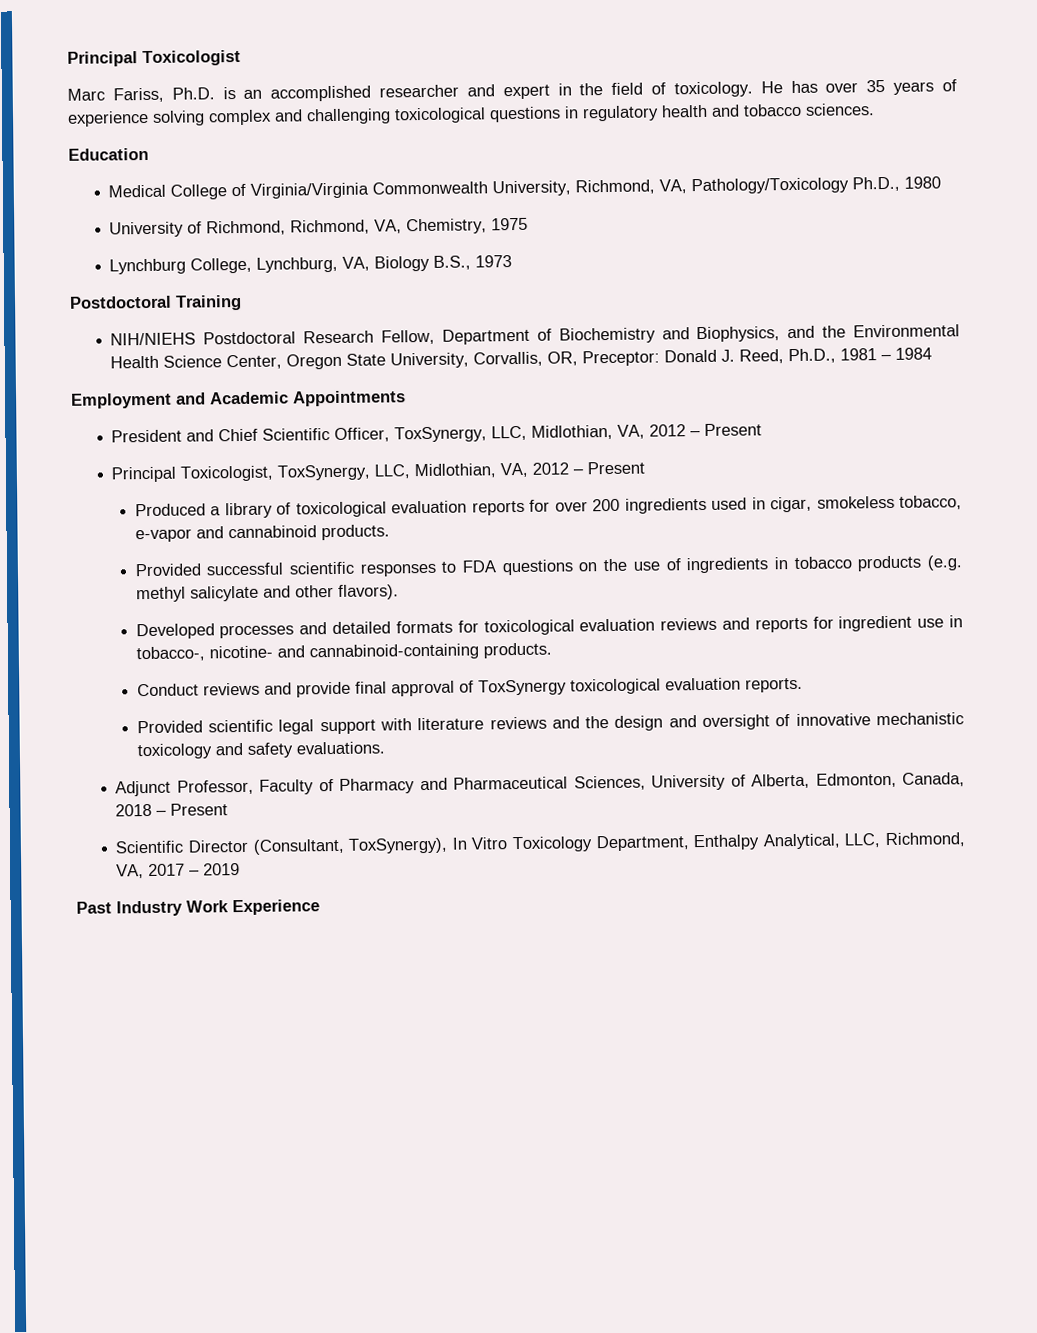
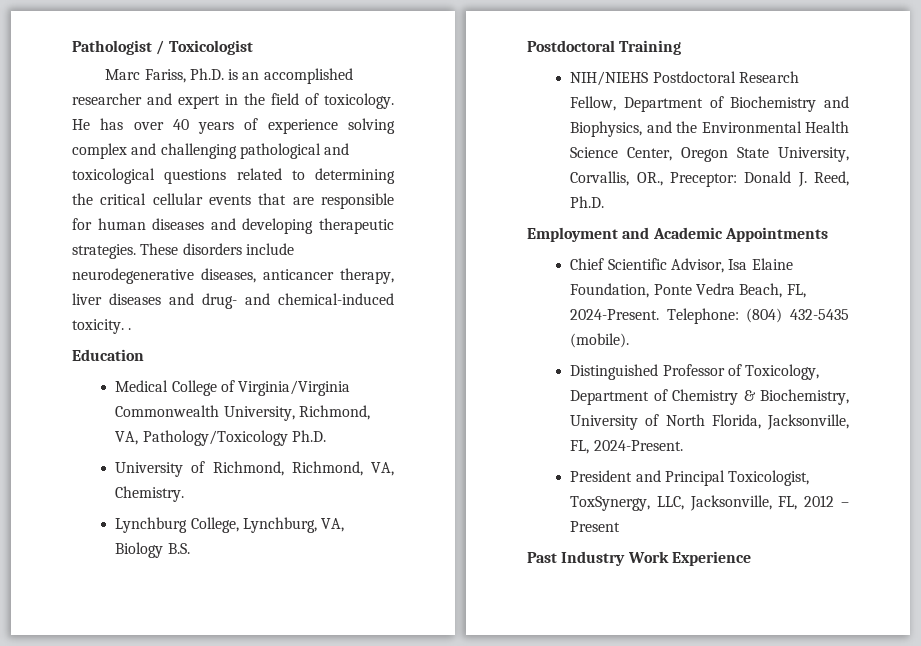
[67,51,138,67] Principal -> [72,40,165,55] Pathologist /
[866,79,886,93] 35 -> [172,119,189,130] 40
[394,103,875,124] toxicological questions in regulatory health and tobacco sciences. -> [239,143,350,159] [72,168,395,184] [72,193,394,209] [72,218,394,234] [72,243,294,259] [72,268,394,284] [72,293,394,309] [72,319,132,334] pathological and toxicological questions related to determining the critical cellular events that are responsible for human diseases and developing therapeutic strategies. These disorders include neurodegenerative diseases, anticancer therapy, liver diseases and drug- and chemical-induced toxicity. .
[852,176,942,192] Ph.D., 1980 -> [291,430,326,442] Ph.D.
[406,217,529,235] Chemistry, 1975 -> [115,486,185,502] Chemistry.
[433,255,513,270] B.S., 1973 -> [167,543,190,554] B.S.
[547,351,579,366] OR, -> [636,172,663,186] OR.,
[788,347,933,364] Ph.D., 1981 – 1984 -> [570,196,605,208] Ph.D.
[111,423,763,443] President and Chief Scientific Officer, ToxSynergy, LLC, Midlothian, VA, 2012 – Present // -> [570,258,793,273] [570,283,806,298] [570,308,849,324] [570,333,630,348] [570,364,820,380] [570,389,849,405] [570,414,849,430] [570,440,683,454] [570,470,661,482] Chief Scientific Advisor, Isa Elaine Foundation, Ponte Vedra Beach, FL, 2024-Present. Telephone: (804) 432-5435 (mobile). // Distinguished Professor of Toxicology, Department of Chemistry & Biochemistry, University of North Florida, Jacksonville, FL, 2024-Present. // President and
[414,461,646,479] [134,495,963,519] [134,524,390,543] [134,555,962,577] [135,584,399,603] [135,615,963,640] [135,642,552,662] [136,677,803,698] [136,712,964,735] [136,741,385,760] [115,772,965,797] [115,803,229,817] [115,832,966,855] [116,863,241,879] Midlothian, VA, 2012 – Present // Produced a library of toxicological evaluation reports for over 200 ingredients used in cigar, smokeless tobacco, e-vapor and cannabinoid products. // Provided successful scientific responses to FDA questions on the use of ingredients in tobacco products (e.g. methyl salicylate and other flavors). // Developed processes and detailed formats for toxicological evaluation reviews and reports for ingredient use in tobacco-, nicotine- and cannabinoid-containing products. // Conduct reviews and provide final approval of ToxSynergy toxicological evaluation reports. // Provided scientific legal support with literature reviews and the design and oversight of innovative mechanistic toxicology and safety evaluations. // Adjunct Professor, Faculty of Pharmacy and Pharmaceutical Sciences, University of Alberta, Edmonton, Canada, 2018 – Present // Scientific Director (Consultant, ToxSynergy), In Vitro Toxicology Department, Enthalpy Analytical, LLC, Richmond, VA, 2017 – 2019 -> [689,495,849,511] [570,521,621,532] Jacksonville, FL, 2012 – Present

